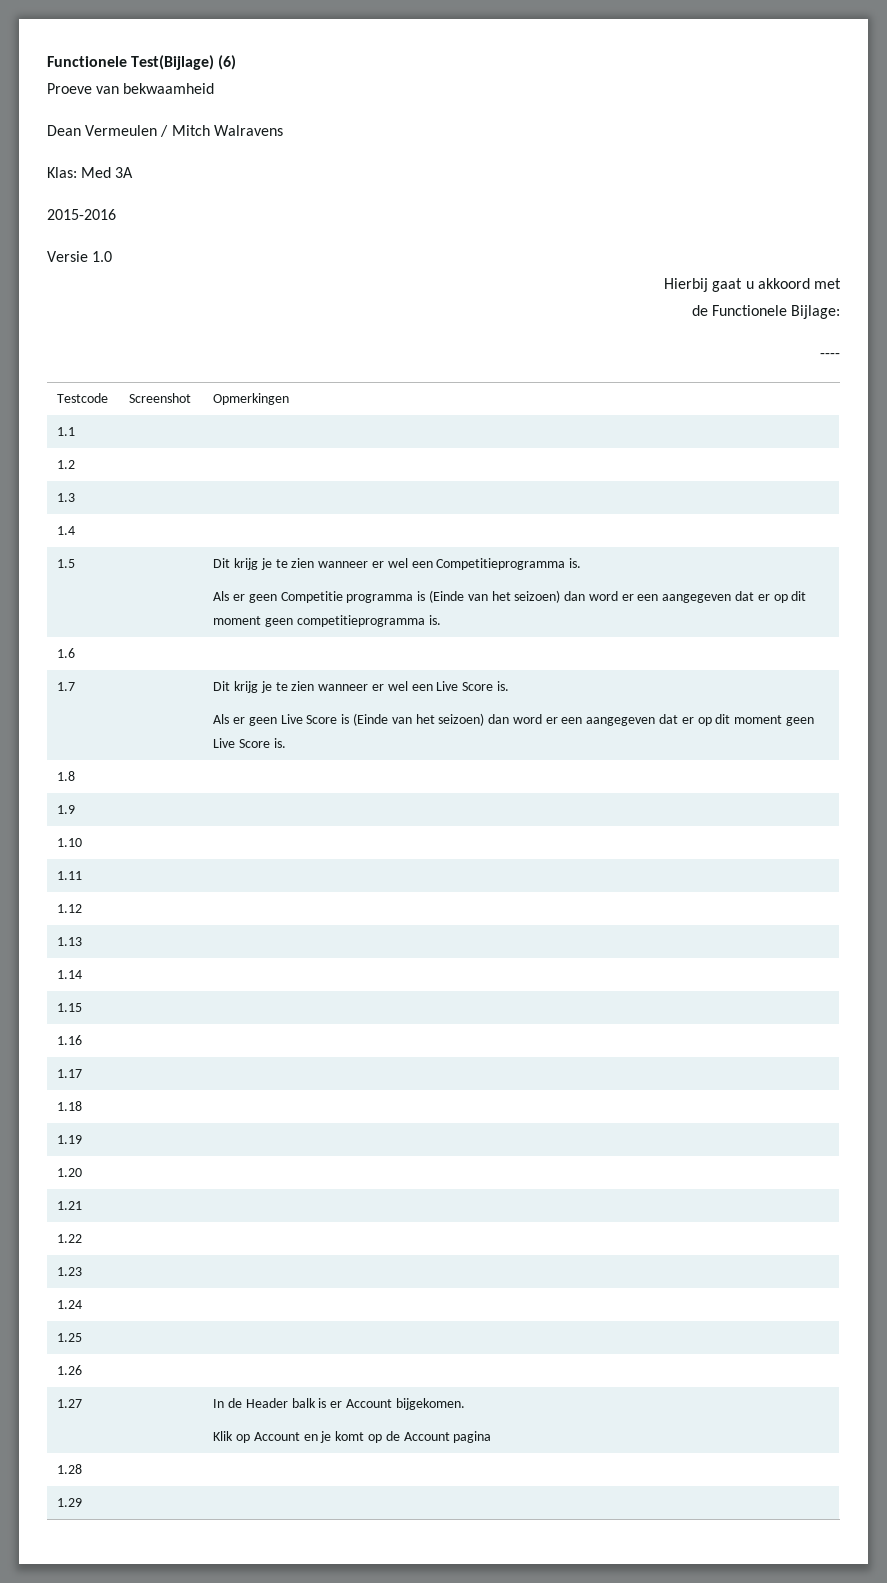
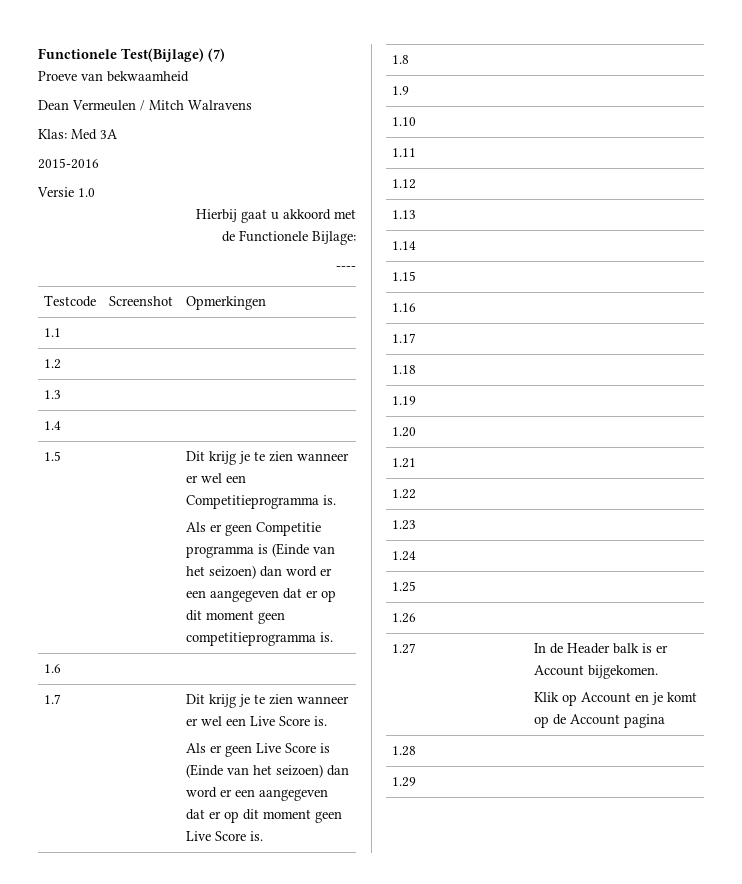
[218,55,237,70] (6) -> [208,48,225,62] (7)

